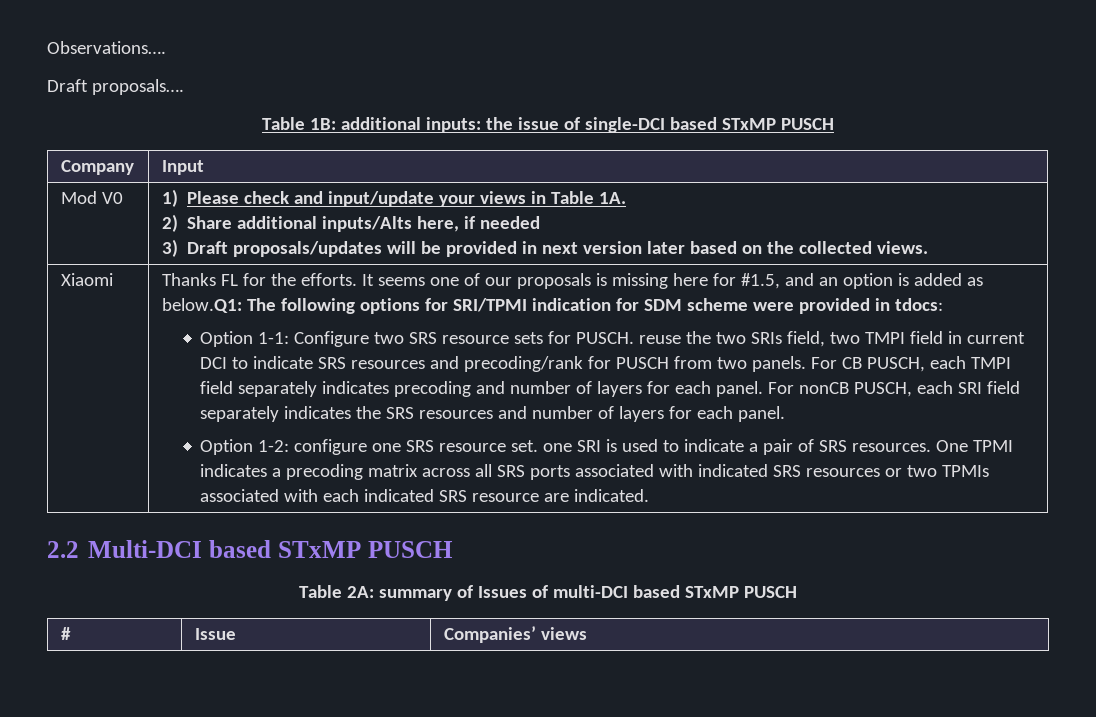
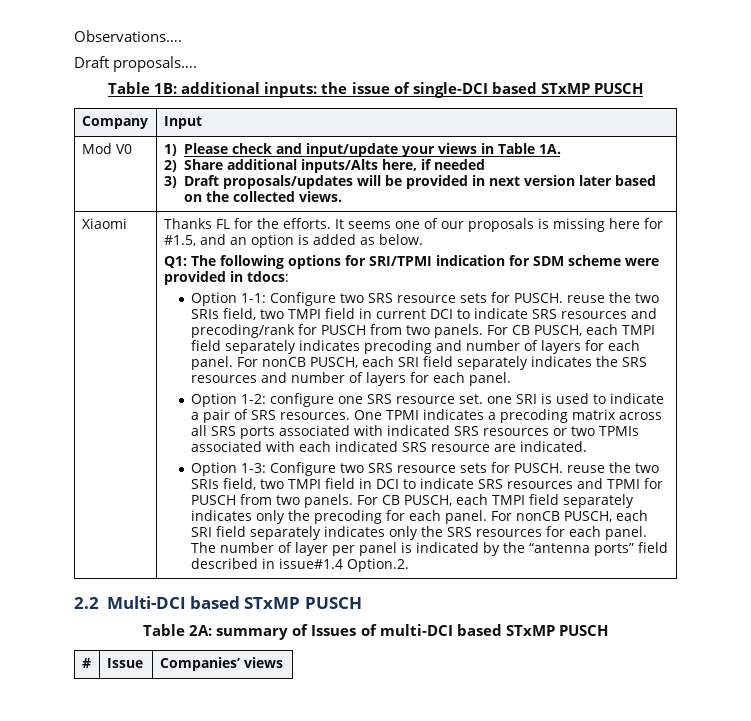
[161,298,242,313] below.Q1: -> [378,234,423,245] [163,256,187,268] below. // Q1:
(650, 495) none -> [190,462,659,476] [190,478,663,490] [190,494,634,508] [190,510,648,524] [190,526,647,540] [190,542,668,556] [190,558,409,572] // Option 1-3: Configure two SRS resource sets for PUSCH. reuse the two SRIs field, two TMPI field in DCI to indicate SRS resources and TPMI for PUSCH from two panels. For CB PUSCH, each TMPI field separately indicates only the precoding for each panel. For nonCB PUSCH, each SRI field separately indicates only the SRS resources for each panel. The number of layer per panel is indicated by the “antenna ports” field described in issue#1.4 Option.2.

